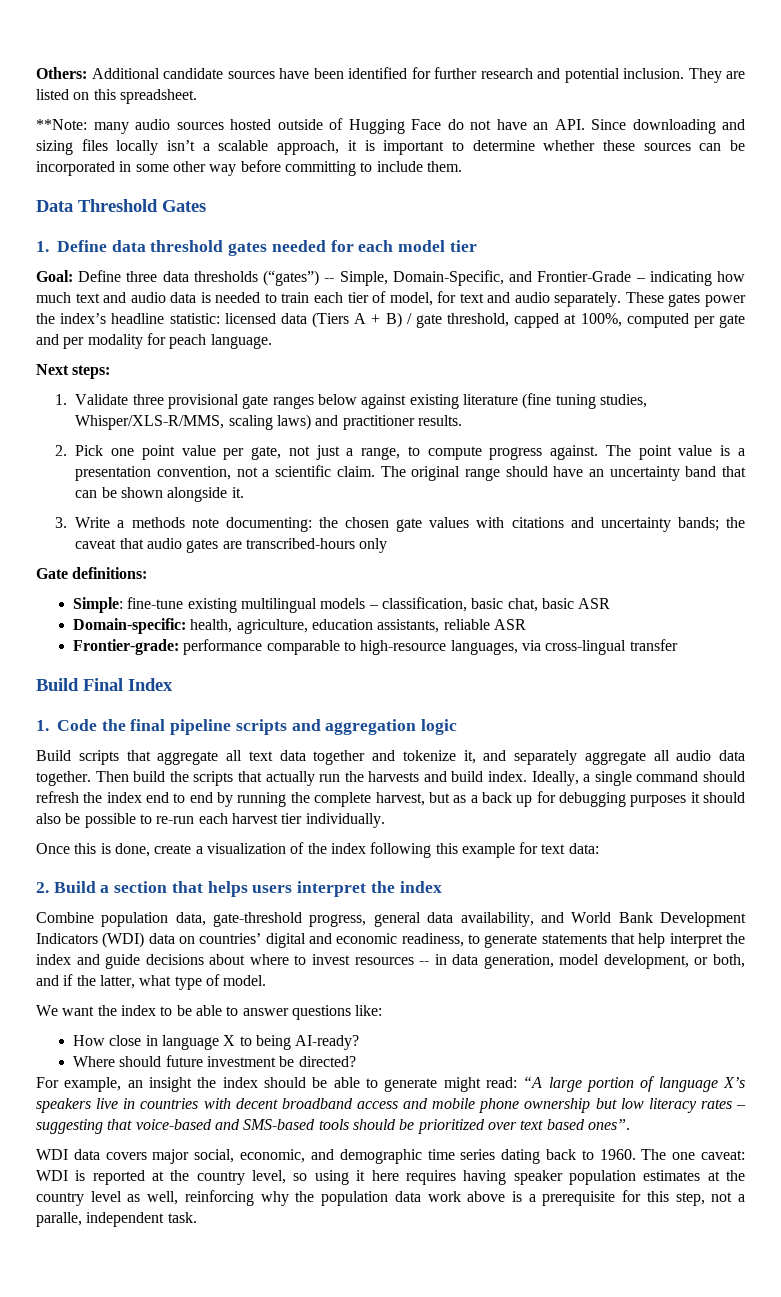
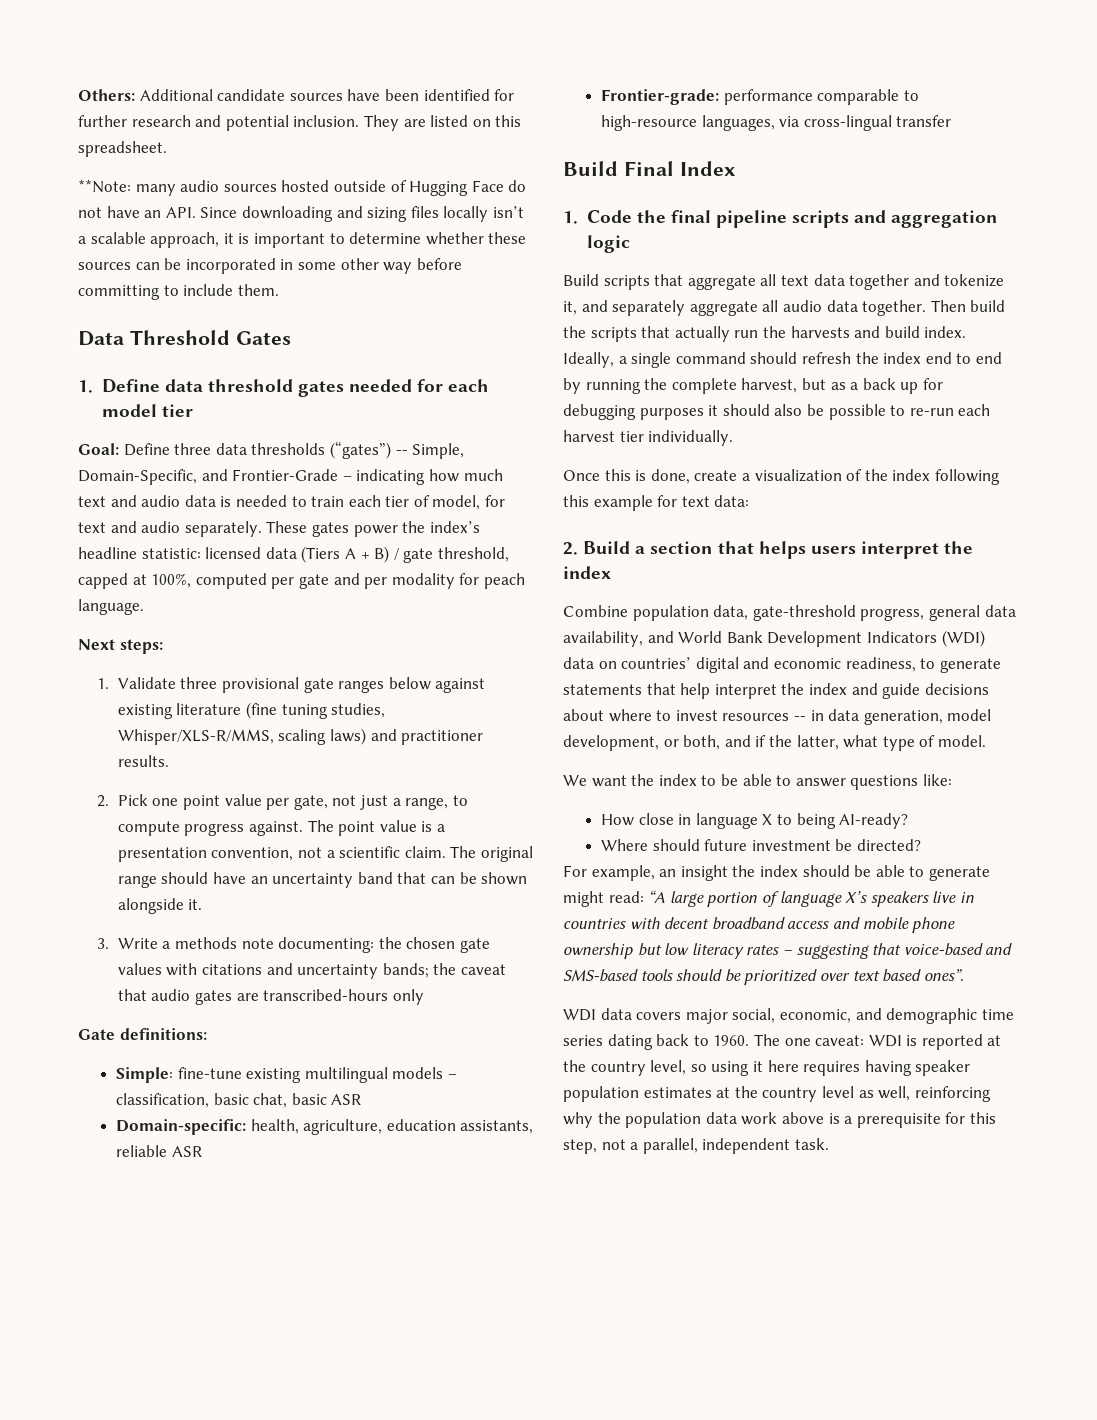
[36,1212,82,1227] paralle, -> [642,1138,698,1154] parallel,

